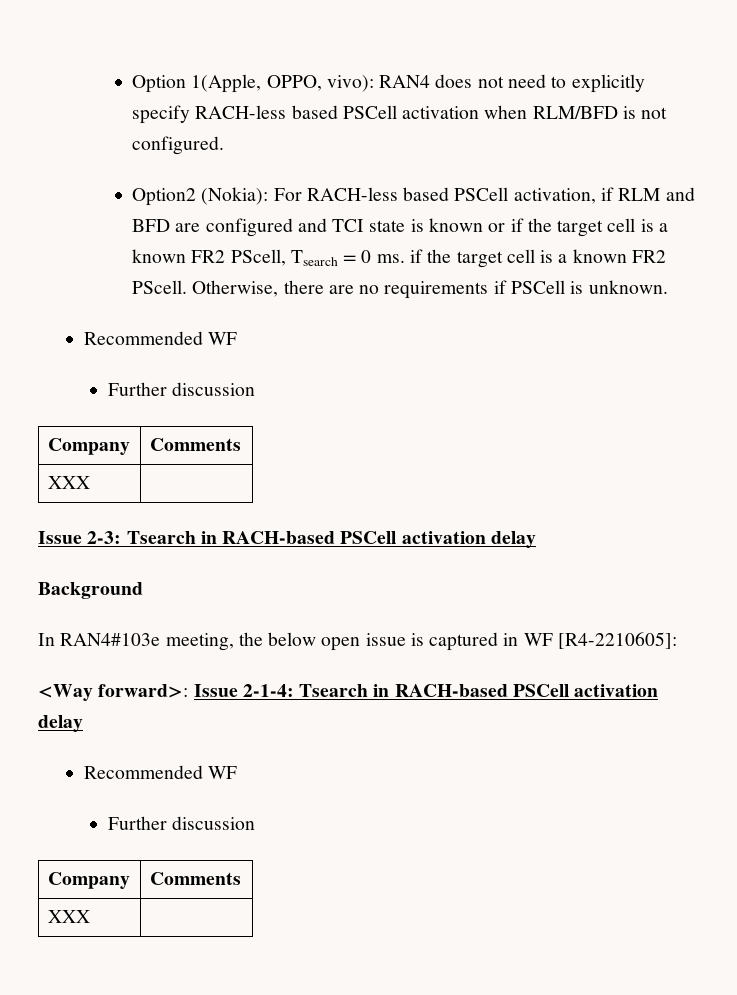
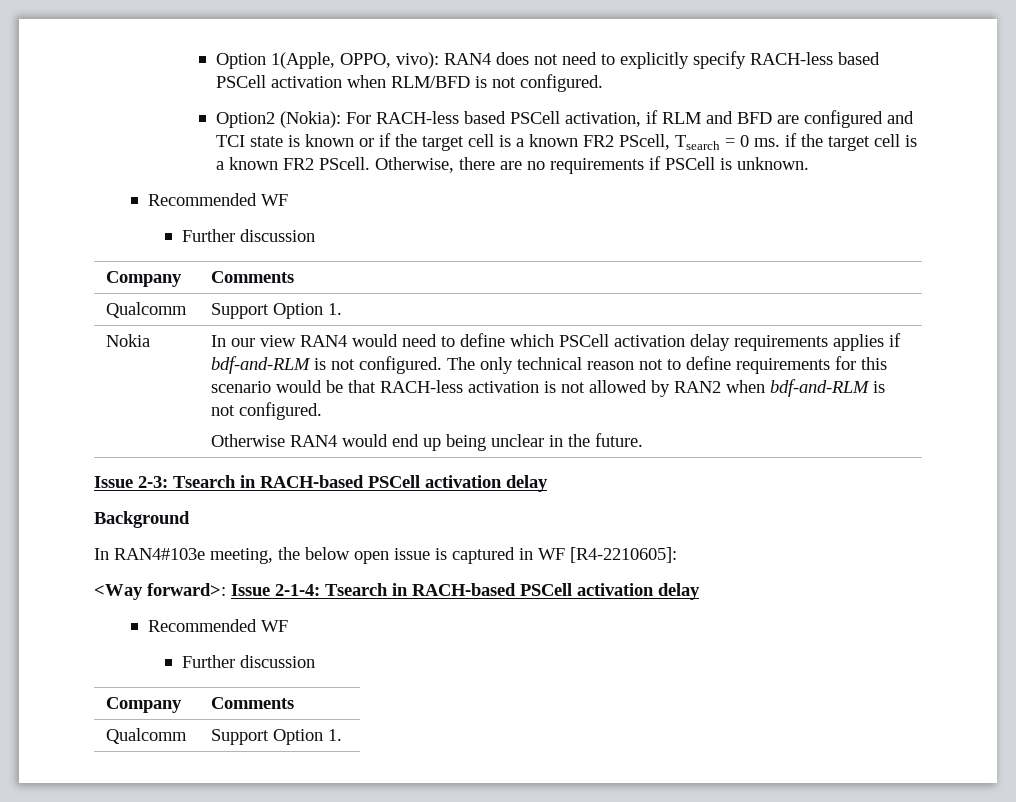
[47,476,90,489] XXX | -> [106,302,188,318] [211,303,343,319] [106,334,151,347] [211,333,902,351] [211,356,888,374] [211,379,886,397] [211,402,323,420] [211,433,644,451] Qualcomm | Support Option 1. // Nokia | In our view RAN4 would need to define which PSCell activation delay requirements applies if bdf-and-RLM is not configured. The only technical reason not to define requirements for this scenario would be that RACH-less activation is not allowed by RAN2 when bdf-and-RLM is not configured. // Otherwise RAN4 would end up being unclear in the future.
[47,910,90,923] XXX | -> [106,728,188,744] [211,729,343,745] Qualcomm | Support Option 1.

